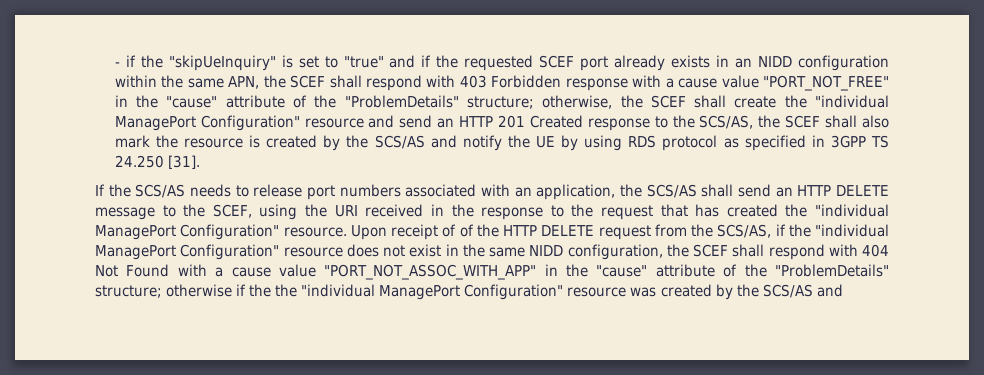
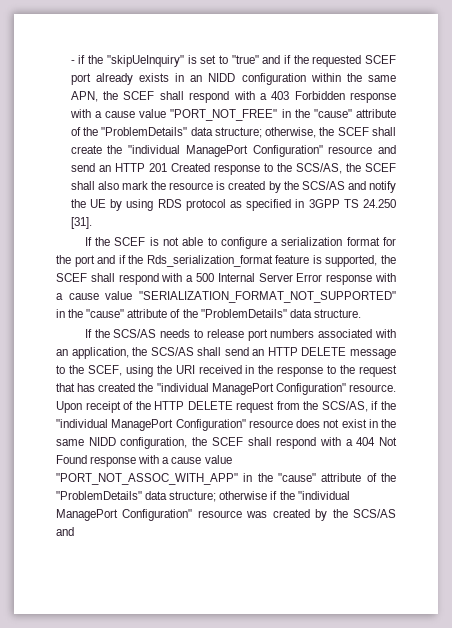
(456, 81) none -> [259,93,267,100] a
(459, 101) none -> [190,127,213,136] data
(200, 162) none -> [84,237,396,249] [56,255,396,267] [56,273,397,285] [56,291,396,303] [56,309,361,318] // If the SCEF is not able to configure a serialization format for the port and if the Rds_serialization_format feature is supported, the SCEF shall respond with a 500 Internal Server Error response with a cause value "SERIALIZATION_FORMAT_NOT_SUPPORTED" in the "cause" attribute of the "ProblemDetails" data structure.
[459,224,474,237] of -> (134, 405) none
(858, 250) none -> [345,439,353,446] a
(170, 270) none -> [90,456,137,467] response
(889, 270) none -> [145,491,168,500] data
[275,284,298,297] the -> (295, 495) none

